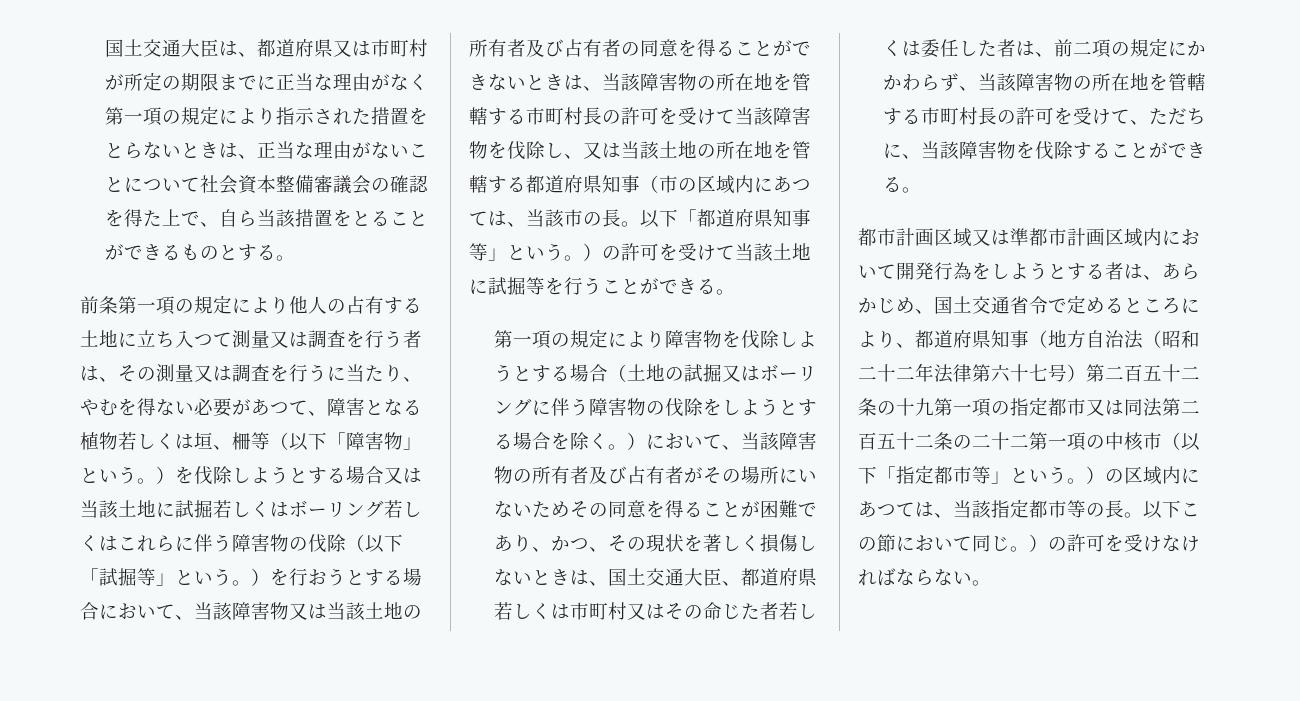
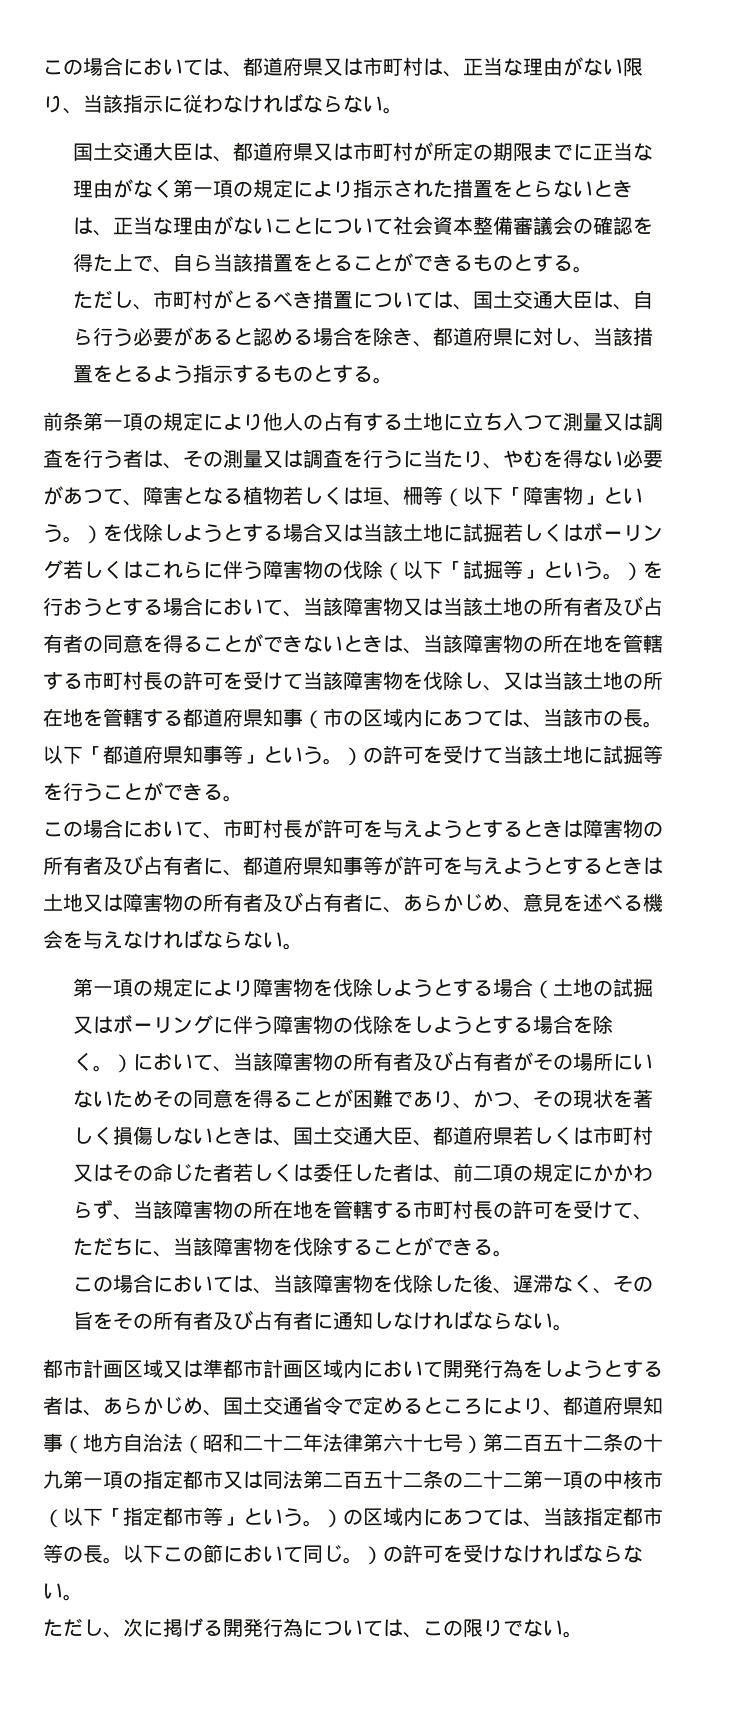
(104, 48) none -> [43,57,643,77] [43,93,403,114] この場合においては、都道府県又は市町村は、正当な理由がない限り、当該指示に従わなければならない。 //
(295, 258) none -> [72,290,653,310] [72,327,653,347] [72,364,393,384] // ただし、市町村がとるべき措置については、国土交通大臣は、自ら行う必要があると認める場合を除き、都道府県に対し、当該措置をとるよう指示するものとする。
(735, 292) none -> [43,819,663,839] [43,855,663,876] [43,892,663,913] [43,929,303,950] // この場合において、市町村長が許可を与えようとするときは障害物の所有者及び占有者に、都道府県知事等が許可を与えようとするときは土地又は障害物の所有者及び占有者に、あらかじめ、意見を述べる機会を与えなければならない。
(921, 190) none -> [72,1274,653,1294] [72,1310,573,1331] // この場合においては、当該障害物を伐除した後、遅滞なく、その旨をその所有者及び占有者に通知しなければならない。
(991, 583) none -> [43,1618,583,1638] // ただし、次に掲げる開発行為については、この限りでない。

